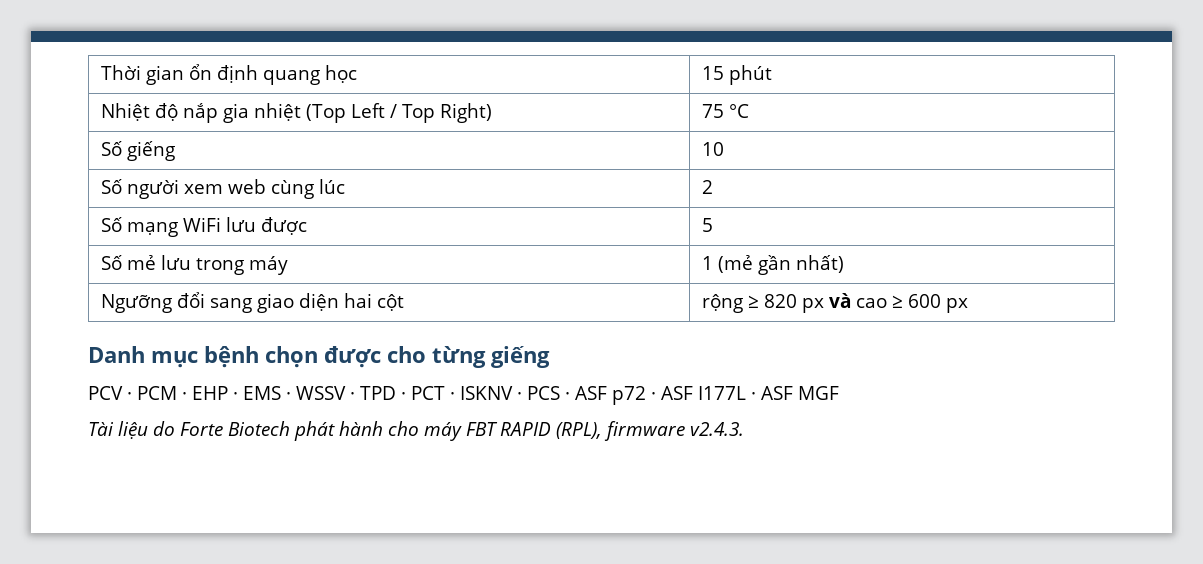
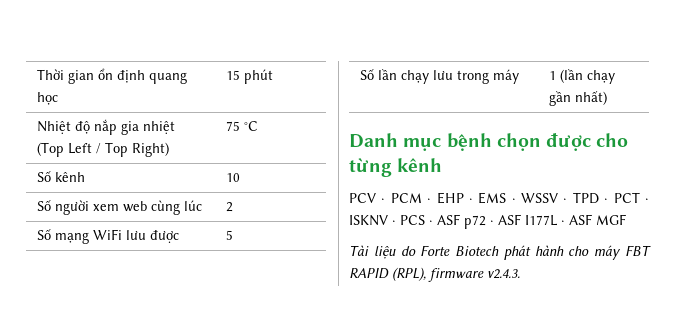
[126,141,175,161] giếng -> [54,172,85,182] kênh
[126,255,156,270] mẻ -> [377,69,429,84] lần chạy
[717,255,753,273] (mẻ -> [559,69,615,84] (lần chạy
[100,292,404,313] [701,293,968,313] // Ngưỡng đổi sang giao diện hai cột | rộng ≥ 820 px và cao ≥ 600 px -> (607, 98) none
[491,346,550,368] giếng -> [397,158,443,172] kênh

